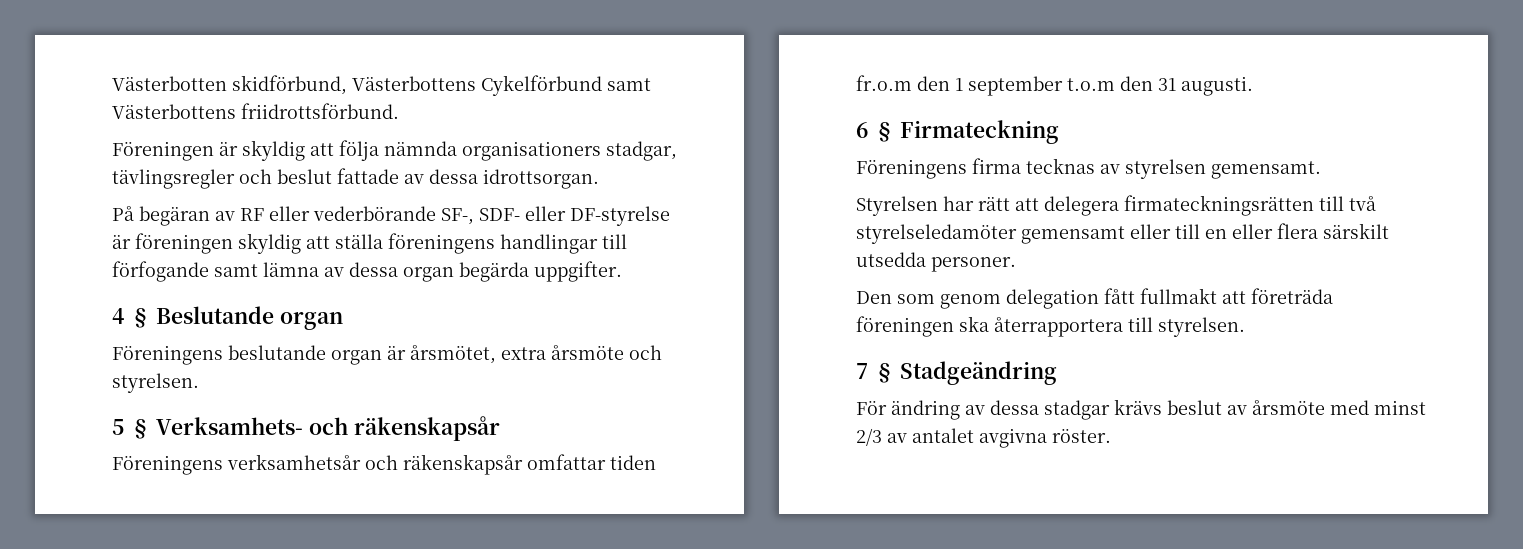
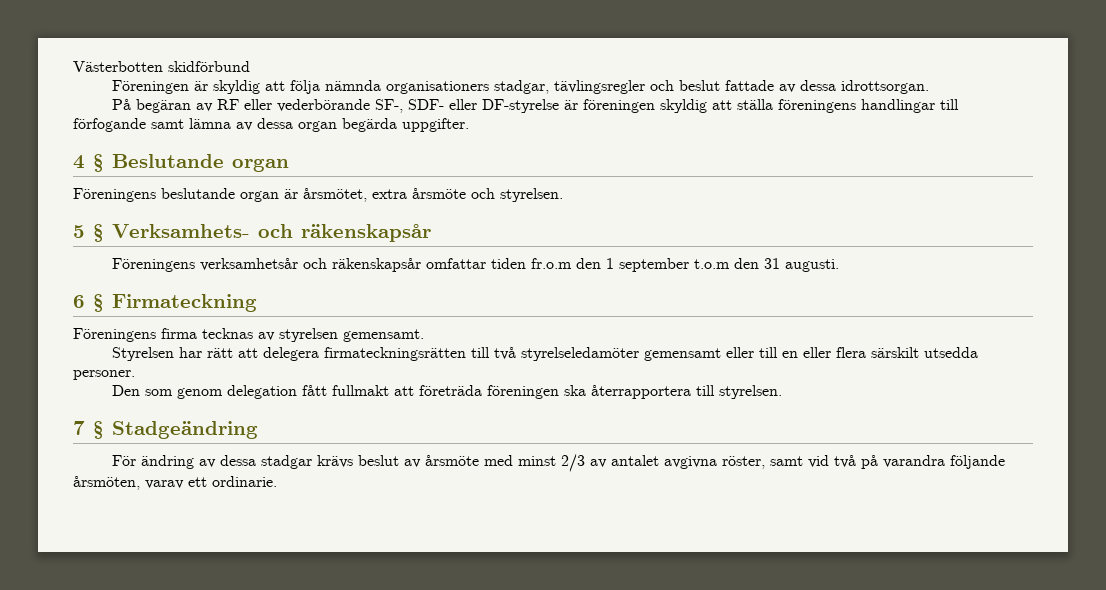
[232,75,651,96] [112,103,399,119] skidförbund, Västerbottens Cykelförbund samt Västerbottens friidrottsförbund. -> [168,61,250,72] skidförbund
[1052,429,1111,443] röster. -> [722,455,1006,469] [73,476,277,490] röster, samt vid två på varandra följande årsmöten, varav ett ordinarie.

